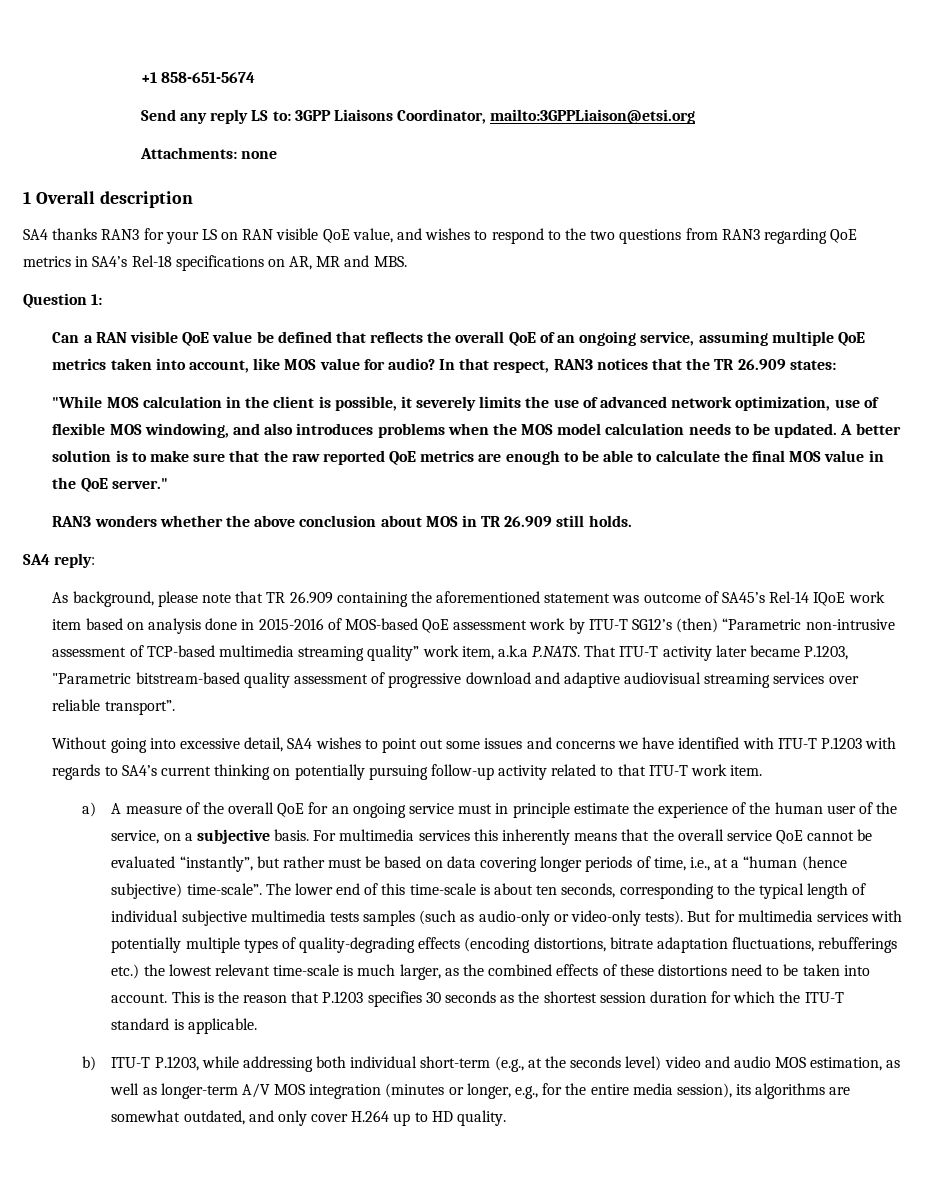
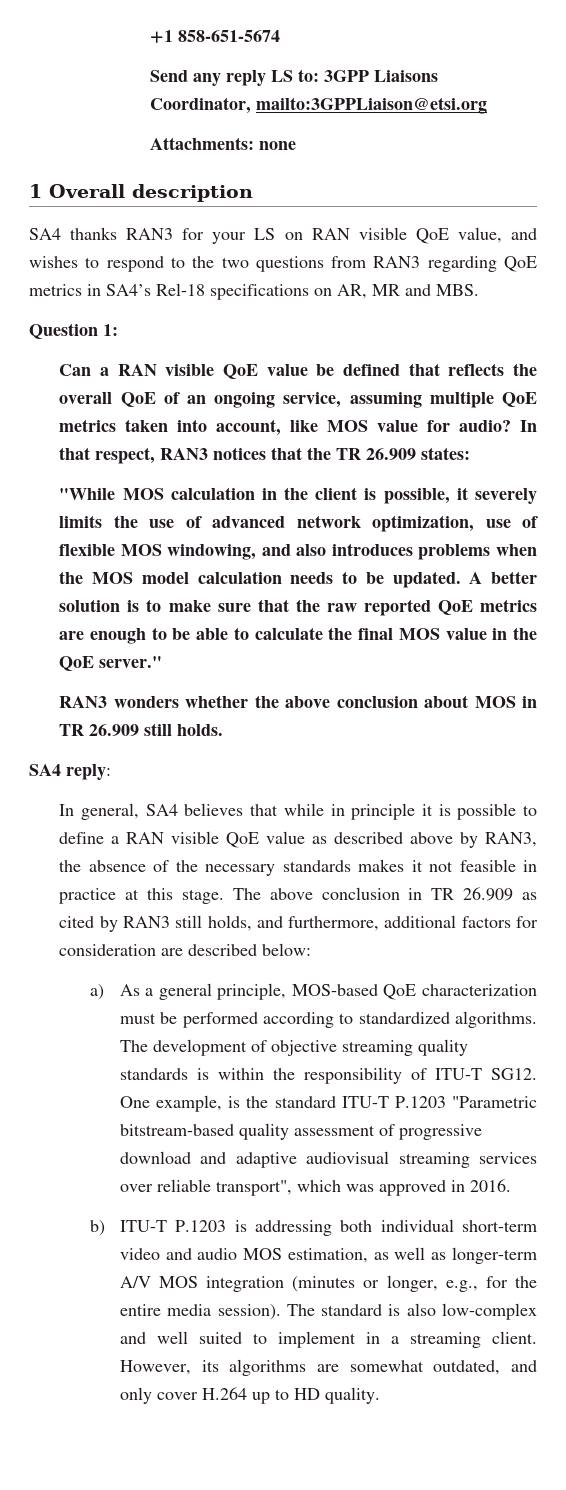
[52,591,885,607] [52,618,895,634] [52,645,849,661] As background, please note that TR 26.909 containing the aforementioned statement was outcome of SA45’s Rel-14 IQoE work item based on analysis done in 2015-2016 of MOS-based QoE assessment work by ITU-T SG12’s (then) “Parametric non-intrusive assessment of TCP-based multimedia streaming quality” work item, a.k.a P.NATS. That ITU-T activity later became P.1203, -> [59,803,537,820] [59,831,538,848] [59,859,538,876] [59,887,537,904] [59,915,538,932] [59,943,312,956] [89,983,537,1000] [119,1011,537,1028] [119,1039,468,1056] [119,1067,537,1084] [119,1095,446,1112] In general, SA4 believes that while in principle it is possible to define a RAN visible QoE value as described above by RAN3, the absence of the necessary standards makes it not feasible in practice at this stage. The above conclusion in TR 26.909 as cited by RAN3 still holds, and furthermore, additional factors for consideration are described below: // a) As a general principle, MOS-based QoE characterization must be performed according to standardized algorithms. The development of objective streaming quality standards is within the responsibility of ITU-T SG12. One example, is the standard ITU-T P.1203
[104,700,175,715] [52,737,897,753] [52,764,763,780] [81,802,898,818] [111,829,873,845] [111,856,847,872] [111,883,867,899] [111,910,903,926] [111,937,898,953] [111,964,870,980] [111,991,844,1007] [111,1018,257,1034] transport”. // Without going into excessive detail, SA4 wishes to point out some issues and concerns we have identified with ITU-T P.1203 with regards to SA4’s current thinking on potentially pursuing follow-up activity related to that ITU-T work item. // a) A measure of the overall QoE for an ongoing service must in principle estimate the experience of the human user of the service, on a subjective basis. For multimedia services this inherently means that the overall service QoE cannot be evaluated “instantly”, but rather must be based on data covering longer periods of time, i.e., at a “human (hence subjective) time-scale”. The lower end of this time-scale is about ten seconds, corresponding to the typical length of individual subjective multimedia tests samples (such as audio-only or video-only tests). But for multimedia services with potentially multiple types of quality-degrading effects (encoding distortions, bitrate adaptation fluctuations, rebufferings etc.) the lowest relevant time-scale is much larger, as the combined effects of these distortions need to be taken into account. This is the reason that P.1203 specifies 30 seconds as the shortest session duration for which the ITU-T standard is applicable. -> [215,1179,511,1196] transport", which was approved in 2016.
[154,1056,239,1071] P.1203, while -> [175,1220,247,1232] P.1203 is
[494,1056,662,1072] (e.g., at the seconds level) -> (537, 1226) none
[676,1083,732,1098] session), -> [217,1303,537,1320] [119,1331,537,1348] [119,1360,191,1375] session). The standard is also low-complex and well suited to implement in a streaming client. However,

